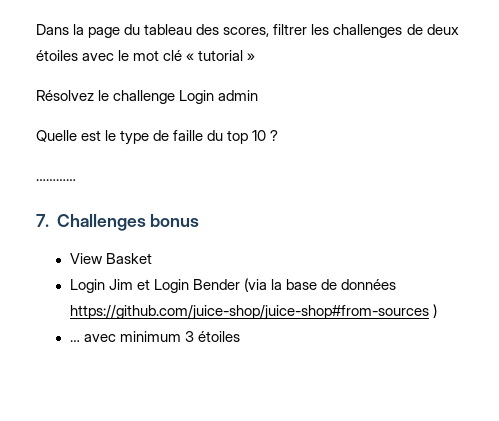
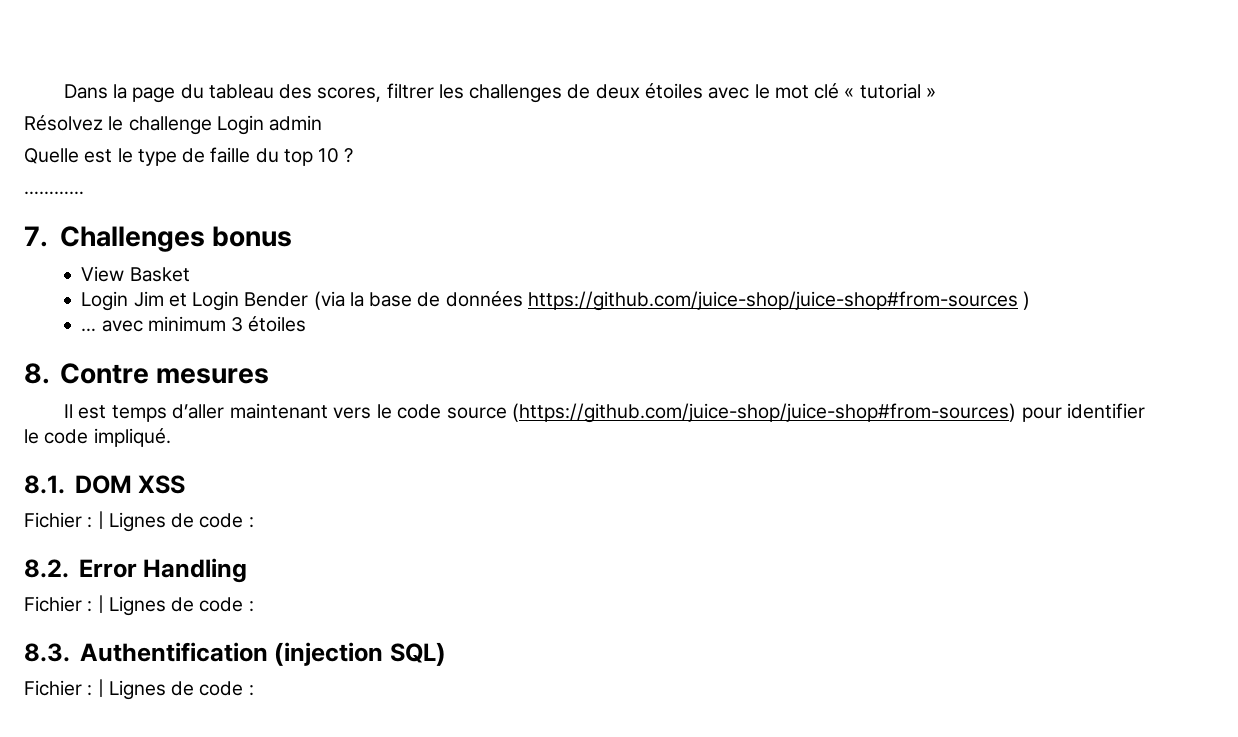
(240, 336) none -> [24,363,270,384] [63,403,1145,423] [24,428,171,447] [24,475,186,494] [24,511,254,532] [24,558,248,583] [24,595,254,616] [24,642,446,666] [24,679,254,700] // 8. Contre mesures // Il est temps d’aller maintenant vers le code source (https://github.com/juice-shop/juice-shop#from-sources) pour identifier le code impliqué. // 8.1. DOM XSS // Fichier : | Lignes de code : // 8.2. Error Handling // Fichier : | Lignes de code : // 8.3. Authentification (injection SQL) // Fichier : | Lignes de code :

